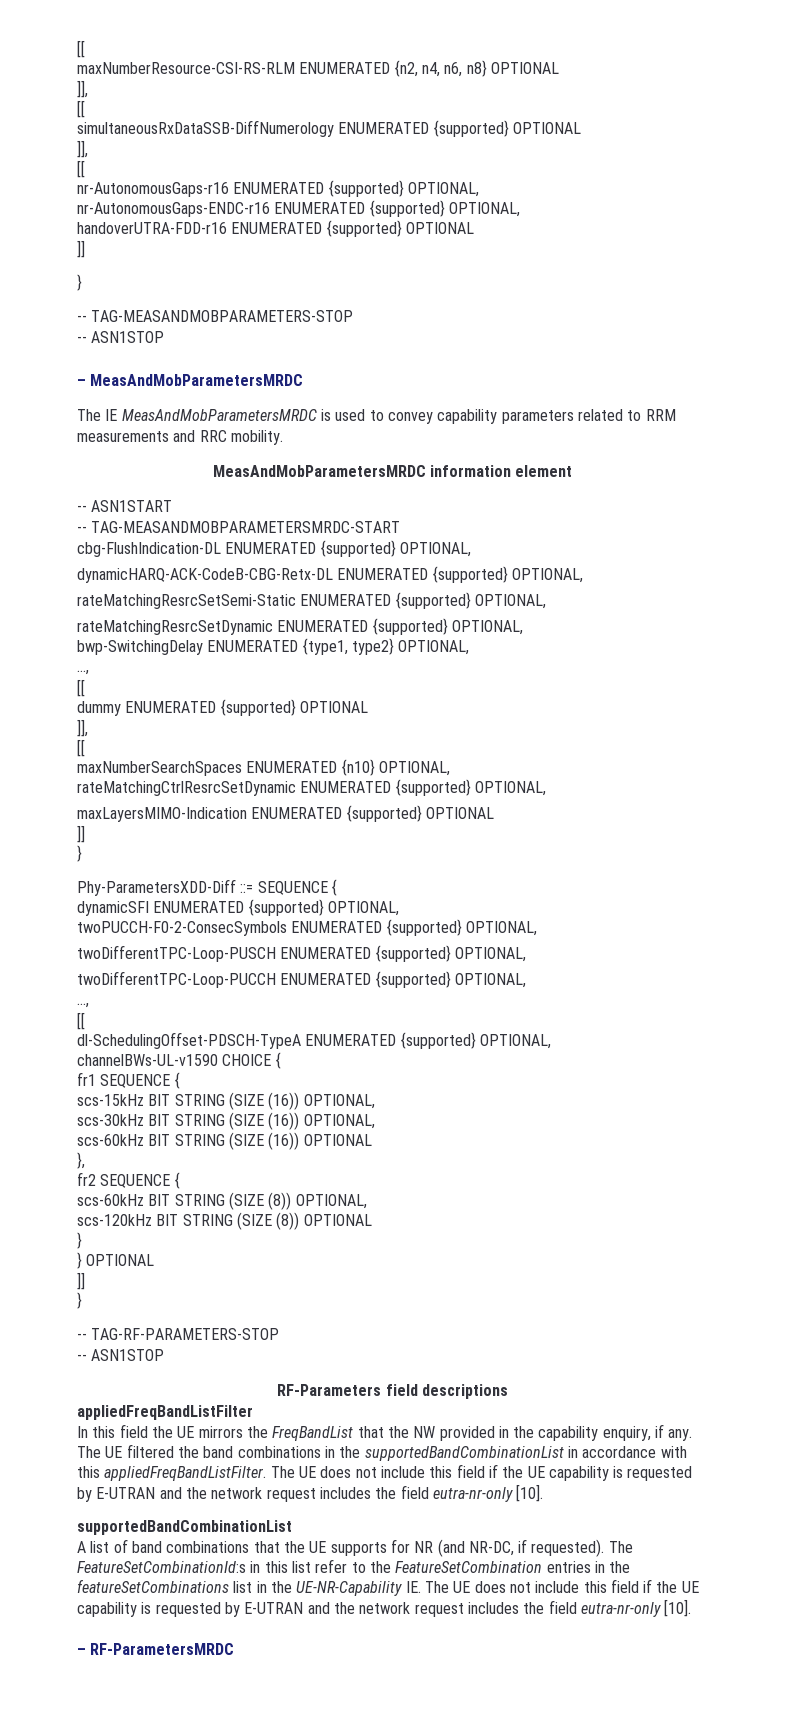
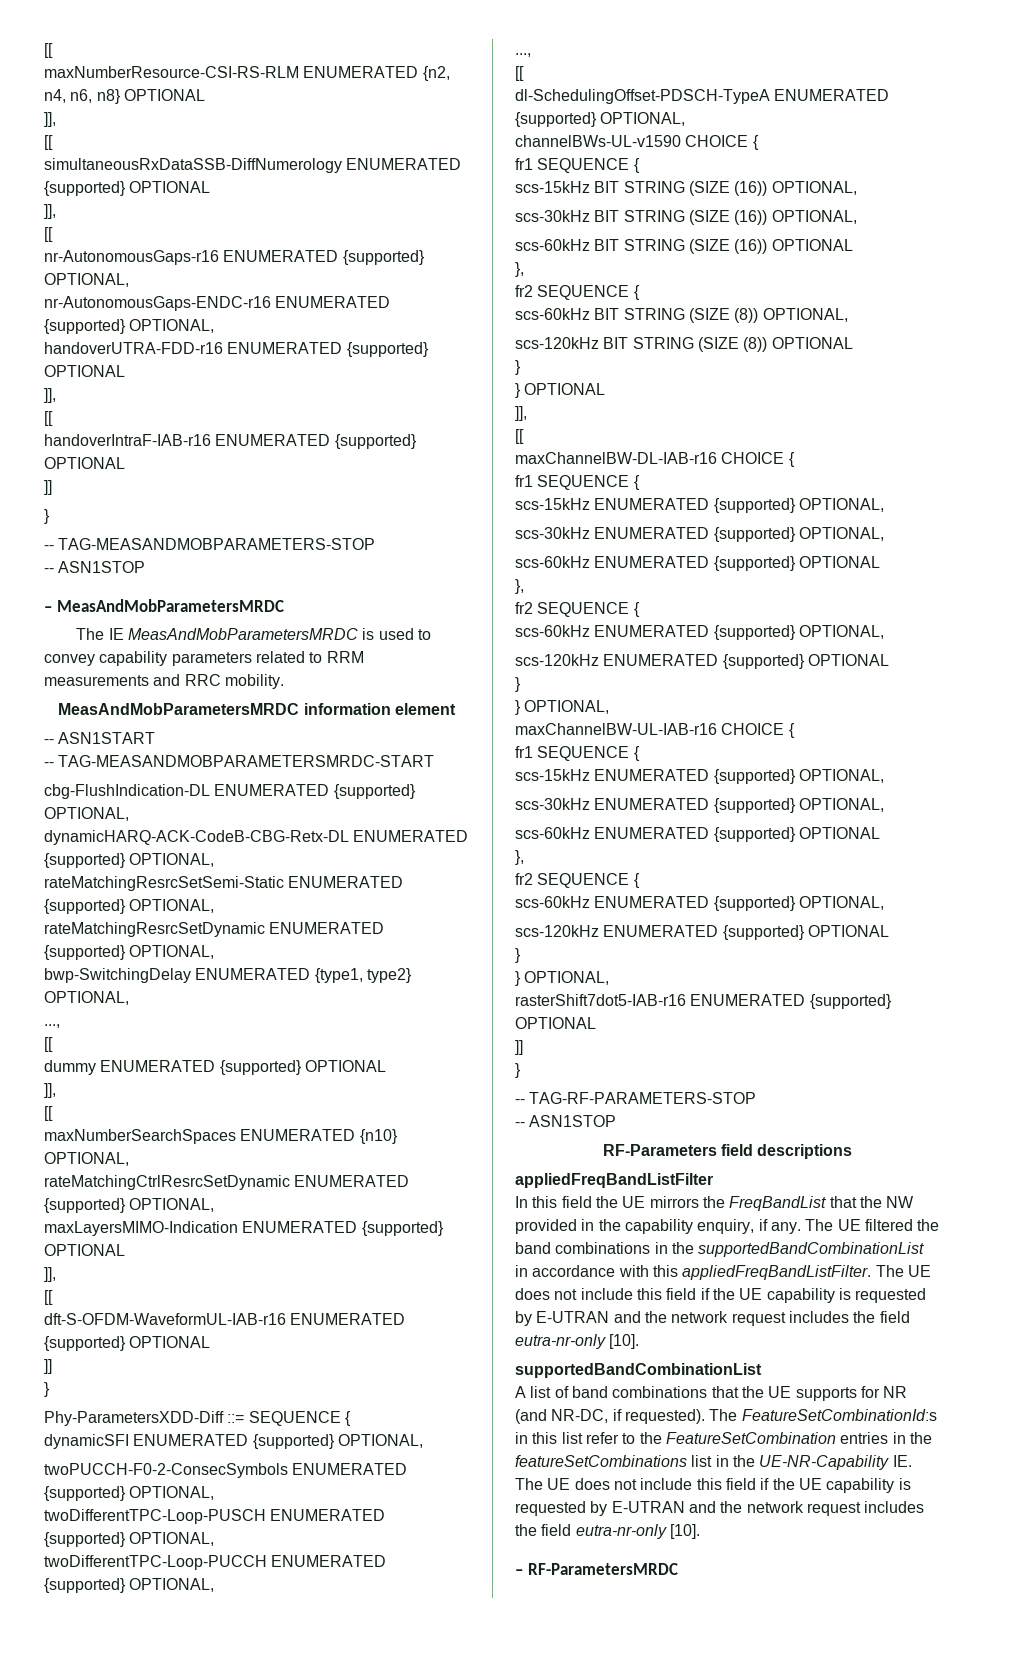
(474, 228) none -> [44,388,56,403] [44,411,53,426] [44,434,417,449] [44,457,125,469] // ]], // [[ // handoverIntraF-IAB-r16 ENUMERATED {supported} OPTIONAL
(494, 813) none -> [44,1267,56,1282] [44,1290,53,1305] [44,1313,406,1325] [44,1336,211,1351] // ]], // [[ // dft-S-OFDM-WaveformUL-IAB-r16 ENUMERATED {supported} OPTIONAL
(155, 1260) none -> [515,406,527,421] [515,429,524,444] [515,452,795,467] [515,475,640,490] [515,498,884,513] [515,527,884,542] [515,556,880,571] [515,579,524,594] [515,602,640,617] [515,625,884,640] [515,654,889,669] [515,677,521,692] [515,700,610,715] [515,723,795,738] [515,746,640,761] [515,769,884,784] [515,798,884,813] [515,827,880,842] [515,850,524,865] [515,873,640,888] [515,896,884,911] [515,925,889,940] [515,948,521,963] [515,971,610,986] [515,994,892,1009] [515,1017,596,1029] // ]], // [[ // maxChannelBW-DL-IAB-r16 CHOICE { // fr1 SEQUENCE { // scs-15kHz ENUMERATED {supported} OPTIONAL, // scs-30kHz ENUMERATED {supported} OPTIONAL, // scs-60kHz ENUMERATED {supported} OPTIONAL // }, // fr2 SEQUENCE { // scs-60kHz ENUMERATED {supported} OPTIONAL, // scs-120kHz ENUMERATED {supported} OPTIONAL // } // } OPTIONAL, // maxChannelBW-UL-IAB-r16 CHOICE { // fr1 SEQUENCE { // scs-15kHz ENUMERATED {supported} OPTIONAL, // scs-30kHz ENUMERATED {supported} OPTIONAL, // scs-60kHz ENUMERATED {supported} OPTIONAL // }, // fr2 SEQUENCE { // scs-60kHz ENUMERATED {supported} OPTIONAL, // scs-120kHz ENUMERATED {supported} OPTIONAL // } // } OPTIONAL, // rasterShift7dot5-IAB-r16 ENUMERATED {supported} OPTIONAL

